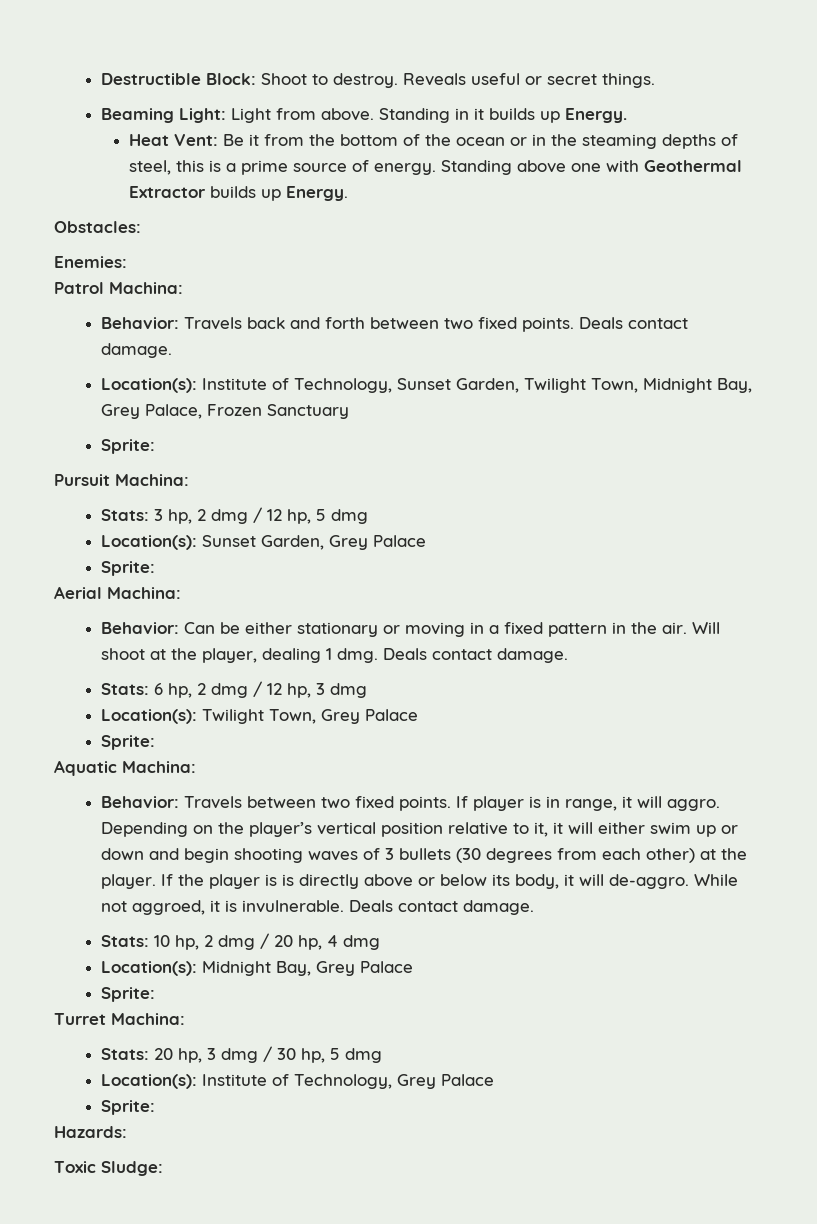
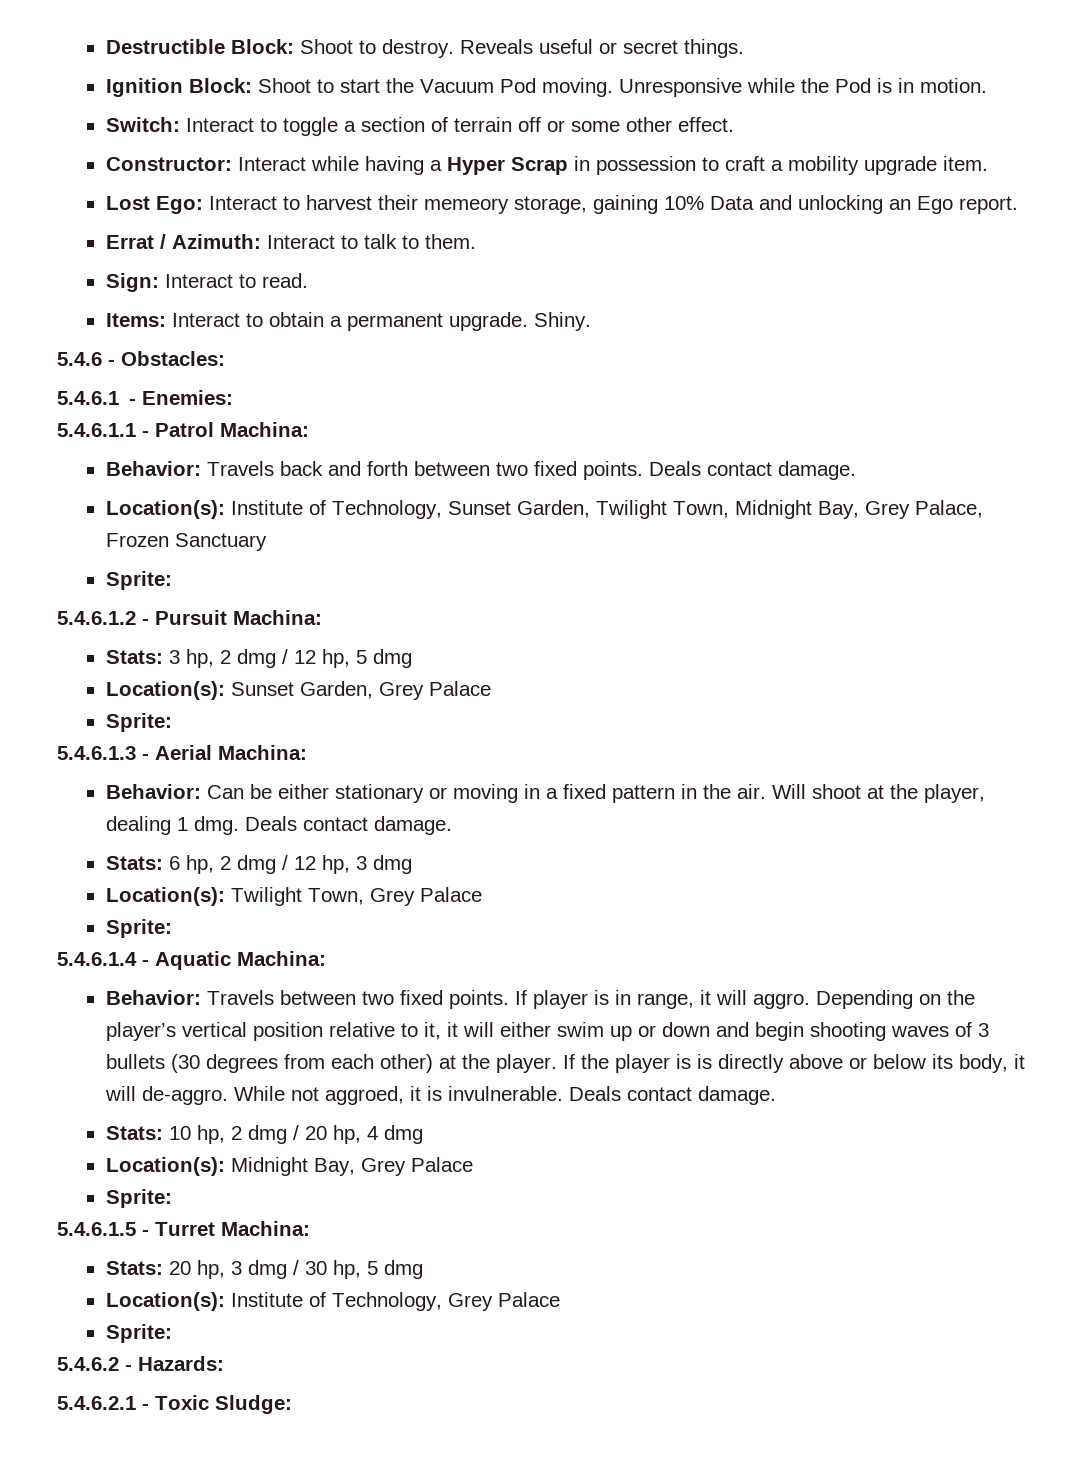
[100,108,627,123] [129,134,739,149] [129,160,743,175] [129,186,349,201] Beaming Light: Light from above. Standing in it builds up Energy. // Heat Vent: Be it from the bottom of the ocean or in the steaming depths of steel, this is a prime source of energy. Standing above one with Geothermal Extractor builds up Energy. // -> [105,78,987,97] [105,117,734,136] [105,156,988,175] [105,195,1018,214] [105,234,476,249] [105,273,308,292] [105,312,591,331] [57,352,115,366] Ignition Block: Shoot to start the Vacuum Pod moving. Unresponsive while the Pod is in motion. // Switch: Interact to toggle a section of terrain off or some other effect. // Constructor: Interact while having a Hyper Scrap in possession to craft a mobility upgrade item. // Lost Ego: Interact to harvest their memeory storage, gaining 10% Data and unlocking an Ego report. // Errat / Azimuth: Interact to talk to them. // Sign: Interact to read. // Items: Interact to obtain a permanent upgrade. Shiny. // 5.4.6 -
(141, 227) none -> [57,391,137,405] 5.4.6.1 -
(127, 262) none -> [57,423,149,437] 5.4.6.1.1 -
(155, 446) none -> [57,611,149,625] 5.4.6.1.2 -
(155, 568) none -> [57,746,149,760] 5.4.6.1.3 -
(155, 742) none -> [57,952,149,966] 5.4.6.1.4 -
(155, 994) none -> [57,1222,149,1236] 5.4.6.1.5 -
(155, 1107) none -> [57,1357,132,1371] 5.4.6.2 -
(127, 1132) none -> [57,1396,149,1410] 5.4.6.2.1 -

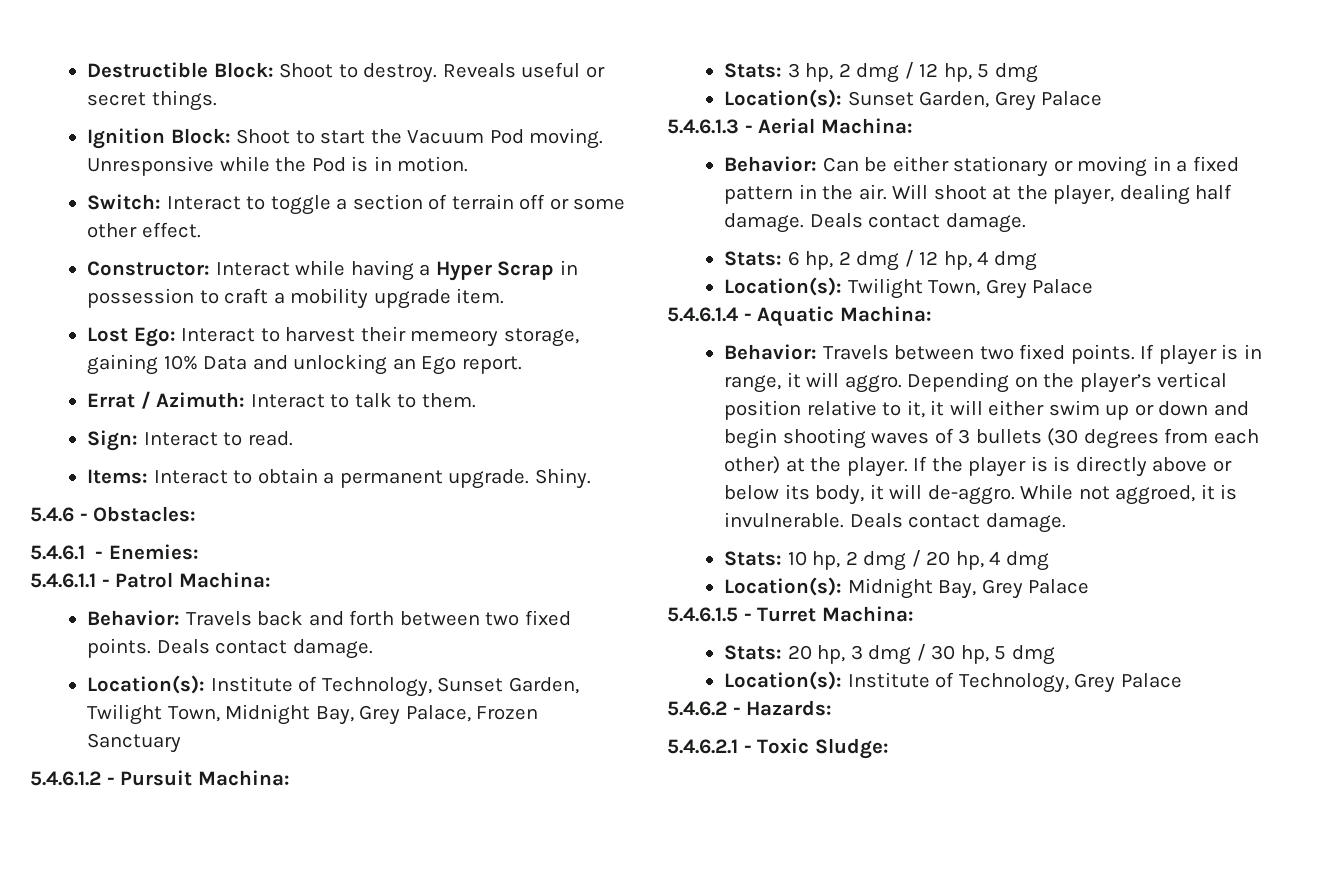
[105,571,172,590] // Sprite: -> (181, 743) none
[105,713,172,732] // Sprite: -> (1103, 98) none
[176,816,239,835] 1 dmg. -> [1195,184,1233,200] [723,213,804,233] half damage.
[355,856,367,870] 3 -> [977,251,989,265] 4
[105,919,172,938] // Sprite: -> (1094, 286) none
[105,1189,172,1208] // Sprite: -> (1090, 586) none
[105,1324,172,1343] // Sprite: -> (1182, 680) none

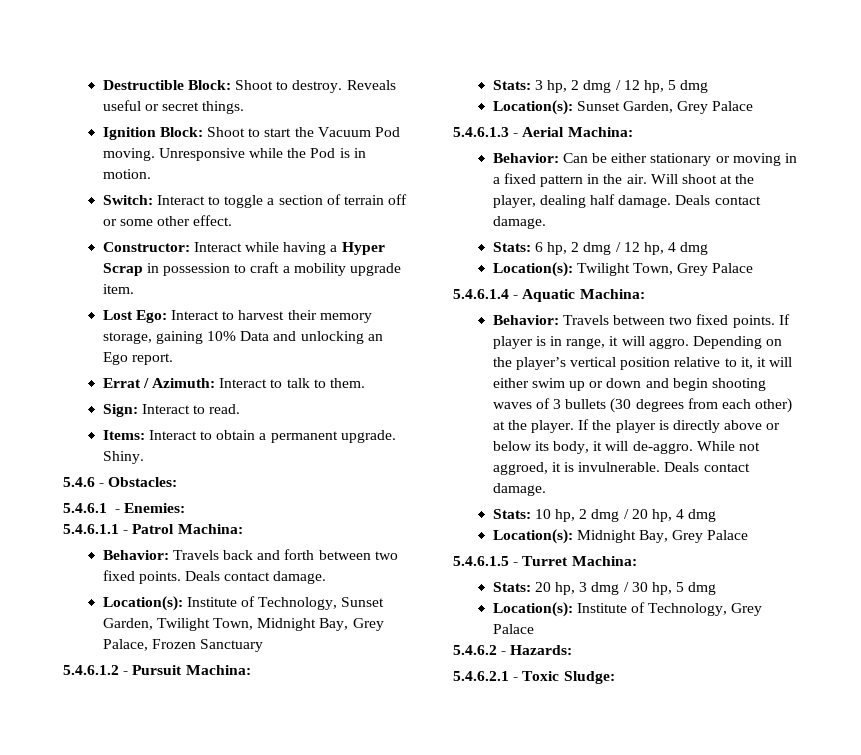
[410,330,499,347] memeory -> [319,313,372,323] memory
[1053,456,1071,472] is -> (669, 425) none

